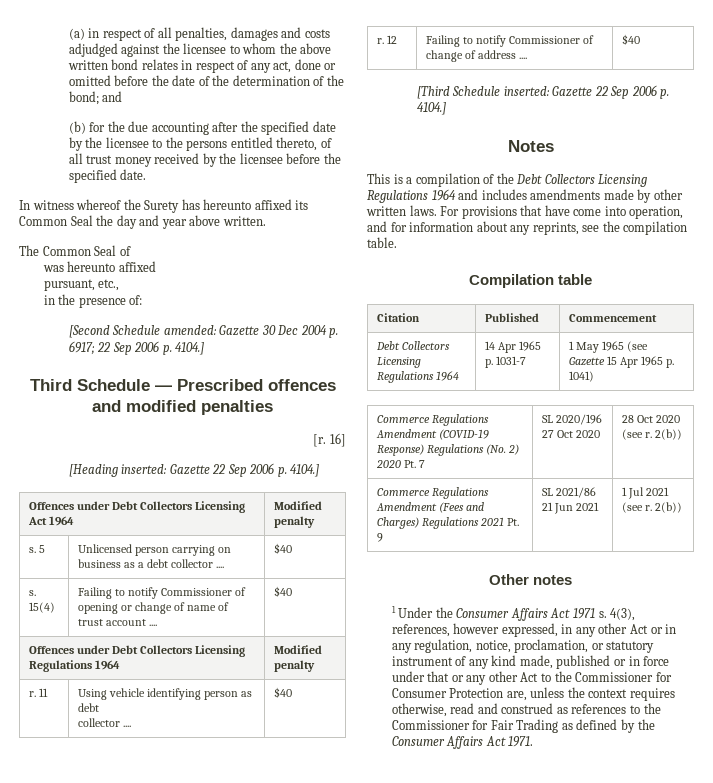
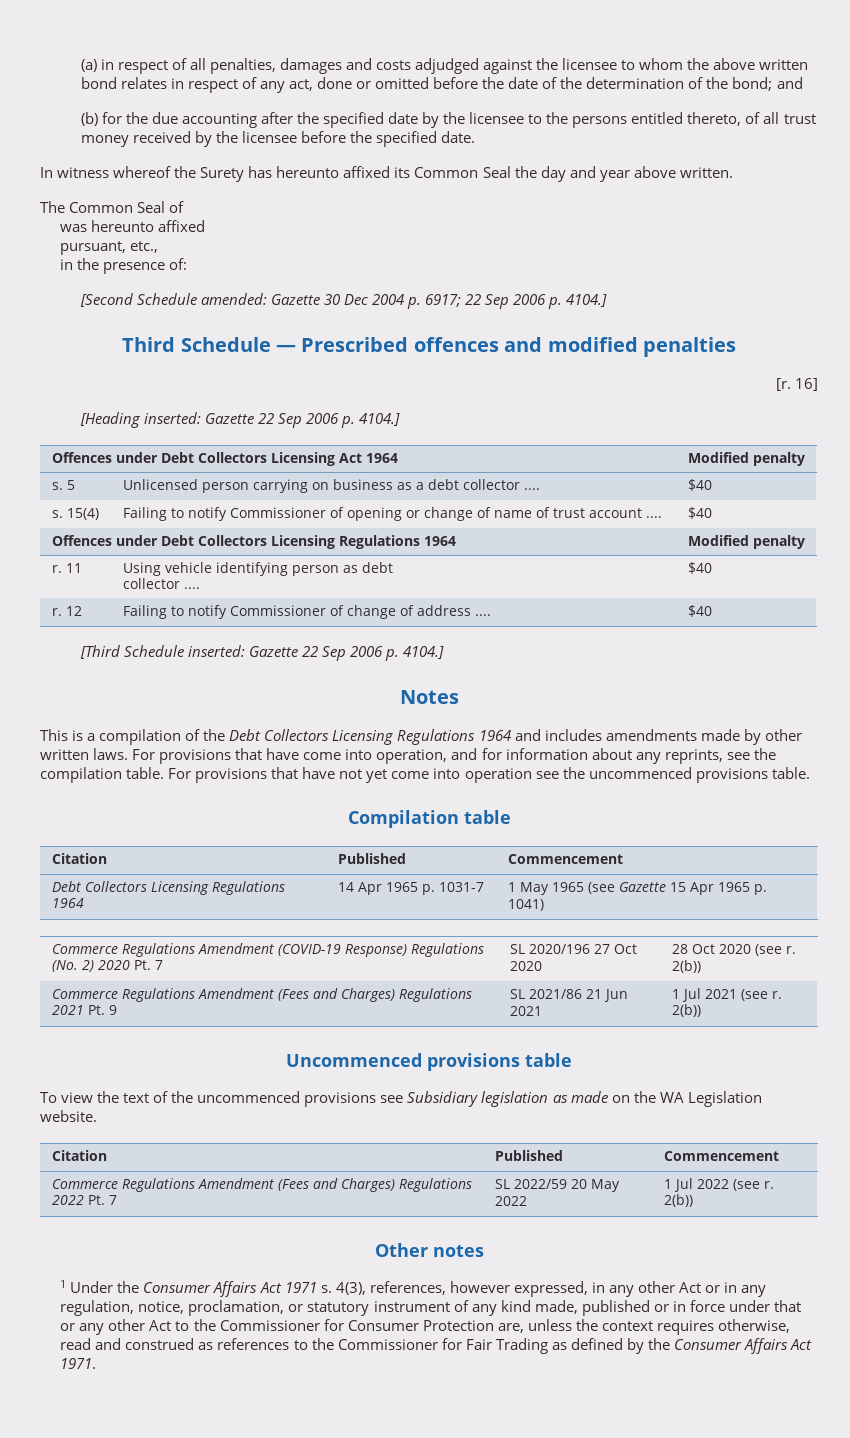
(397, 242) none -> [168,767,810,783] For provisions that have not yet come into operation see the uncommenced provisions table.
(682, 507) none -> [286,1053,572,1071] [40,1091,762,1107] [40,1110,97,1122] [51,1150,107,1161] [494,1150,563,1161] [663,1151,779,1161] [51,1178,472,1192] [51,1195,117,1205] [494,1179,620,1192] [494,1196,527,1206] [663,1178,774,1192] [663,1194,693,1207] // Uncommenced provisions table // To view the text of the uncommenced provisions see Subsidiary legislation as made on the WA Legislation website. // Citation | Published | Commencement // Commerce Regulations Amendment (Fees and Charges) Regulations 2022 Pt. 7 | SL 2022/59 20 May 2022 | 1 Jul 2022 (see r. 2(b))

